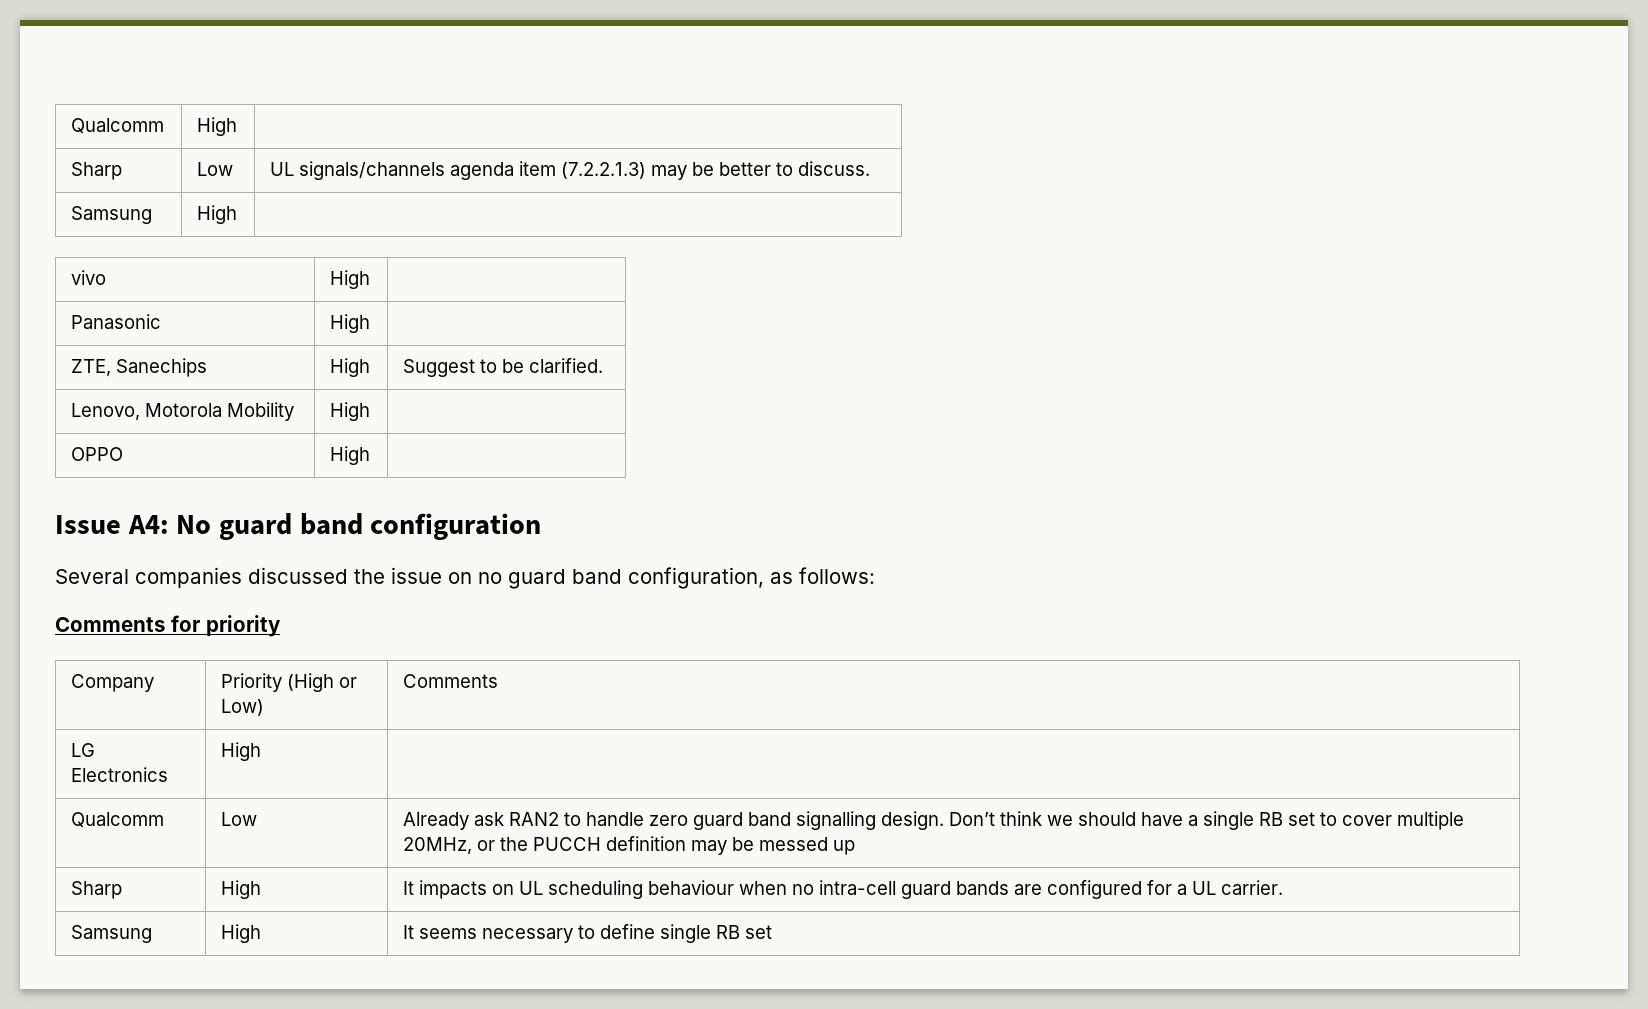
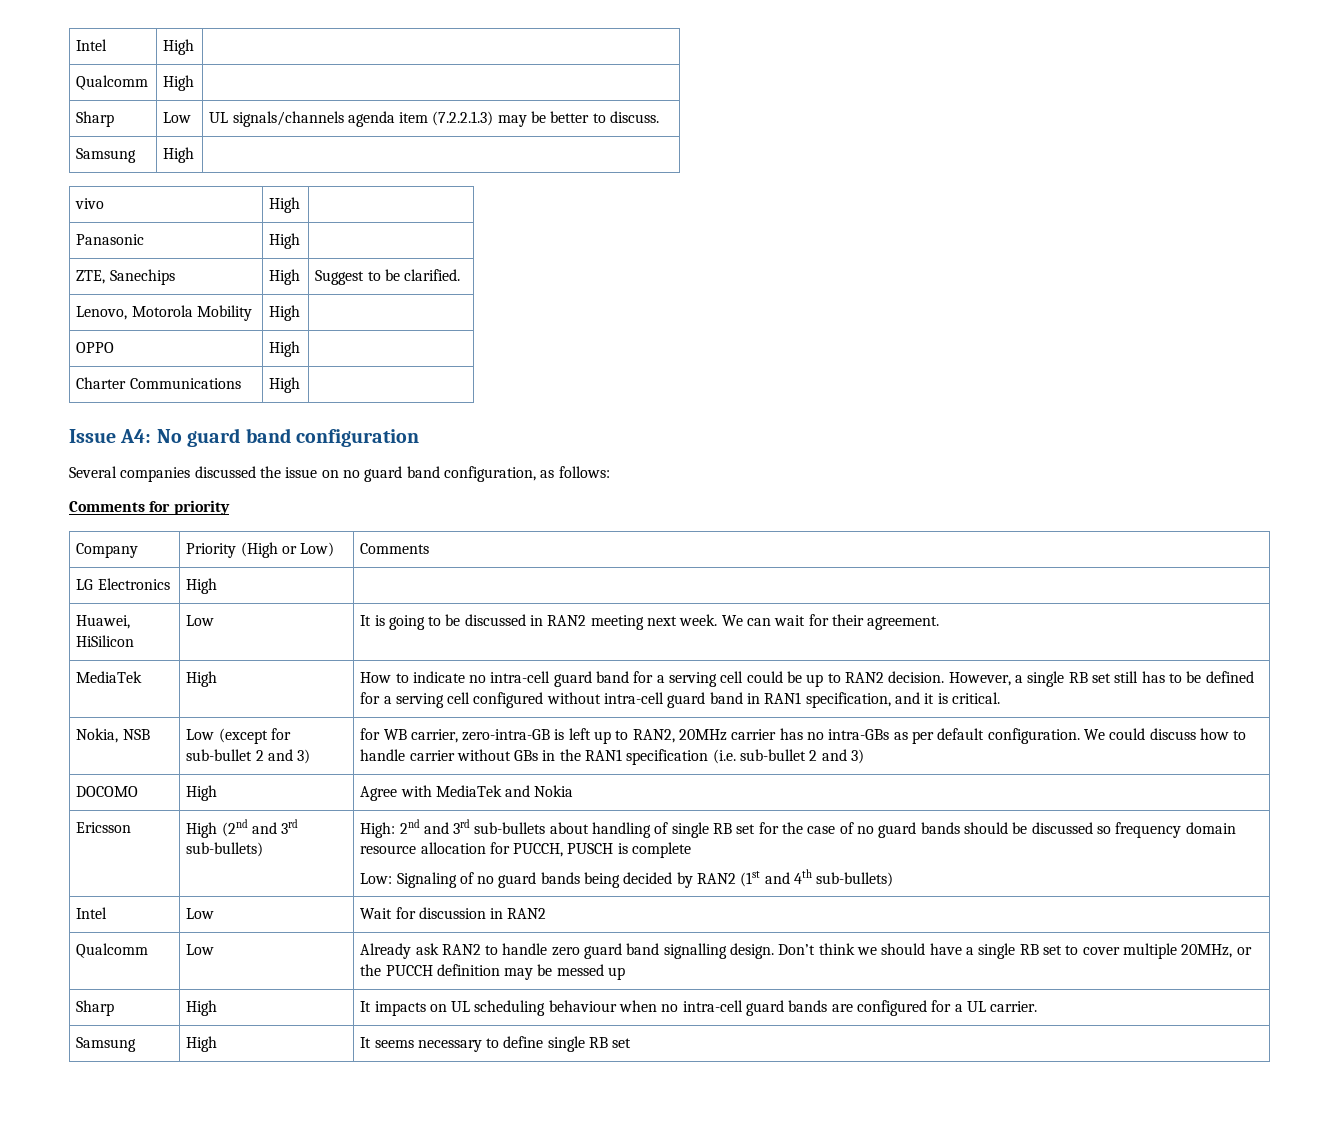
(71, 126) none -> [76,39,108,51] [163,39,195,55] Intel | High | //
(371, 455) none -> [76,377,241,389] [269,377,301,393] // Charter Communications | High |
(262, 751) none -> [76,615,131,629] [76,635,135,647] [186,615,215,626] [360,614,940,630] [76,671,143,683] [186,671,218,687] [360,671,1254,687] [360,692,1000,708] [76,728,150,743] [186,728,291,744] [186,749,311,764] [360,728,1247,744] [360,749,865,765] [76,786,139,797] [186,785,218,801] [360,785,574,801] [76,822,132,833] [186,819,299,838] [186,842,264,857] [360,819,1236,838] [360,842,692,858] [360,869,894,888] [76,907,108,919] [186,908,215,919] [360,907,547,919] // Huawei, HiSilicon | Low | It is going to be discussed in RAN2 meeting next week. We can wait for their agreement. // MediaTek | High | How to indicate no intra-cell guard band for a serving cell could be up to RAN2 decision. However, a single RB set still has to be defined for a serving cell configured without intra-cell guard band in RAN1 specification, and it is critical. // Nokia, NSB | Low (except for sub-bullet 2 and 3) | for WB carrier, zero-intra-GB is left up to RAN2, 20MHz carrier has no intra-GBs as per default configuration. We could discuss how to handle carrier without GBs in the RAN1 specification (i.e. sub-bullet 2 and 3) // DOCOMO | High | Agree with MediaTek and Nokia // Ericsson | High (2nd and 3rd sub-bullets) | High: 2nd and 3rd sub-bullets about handling of single RB set for the case of no guard bands should be discussed so frequency domain resource allocation for PUCCH, PUSCH is complete // Low: Signaling of no guard bands being decided by RAN2 (1st and 4th sub-bullets) // Intel | Low | Wait for discussion in RAN2

